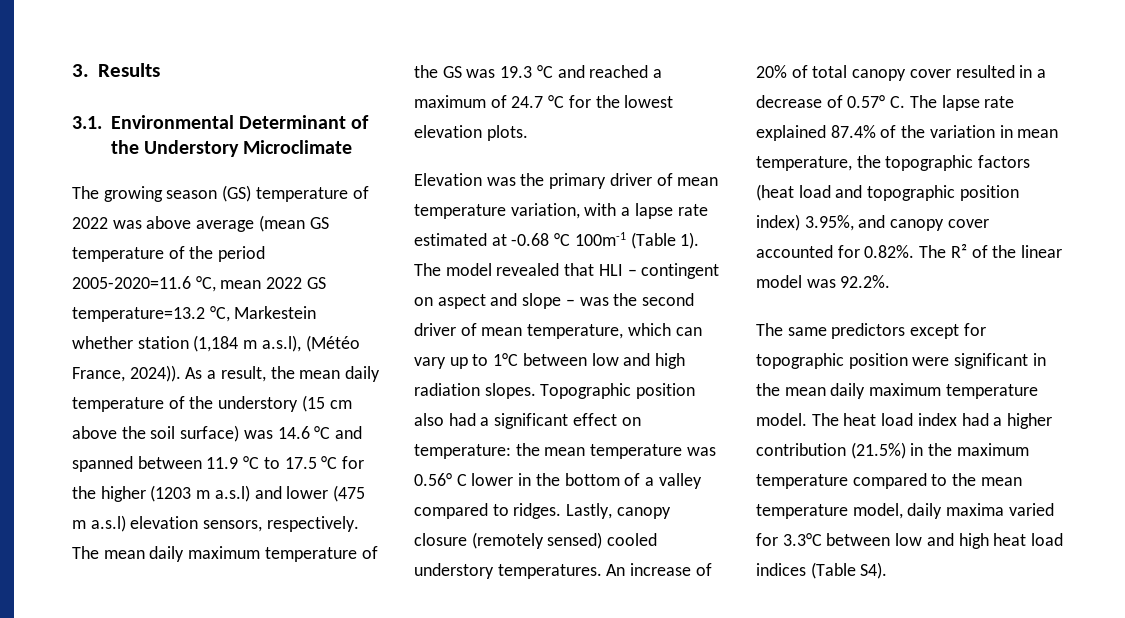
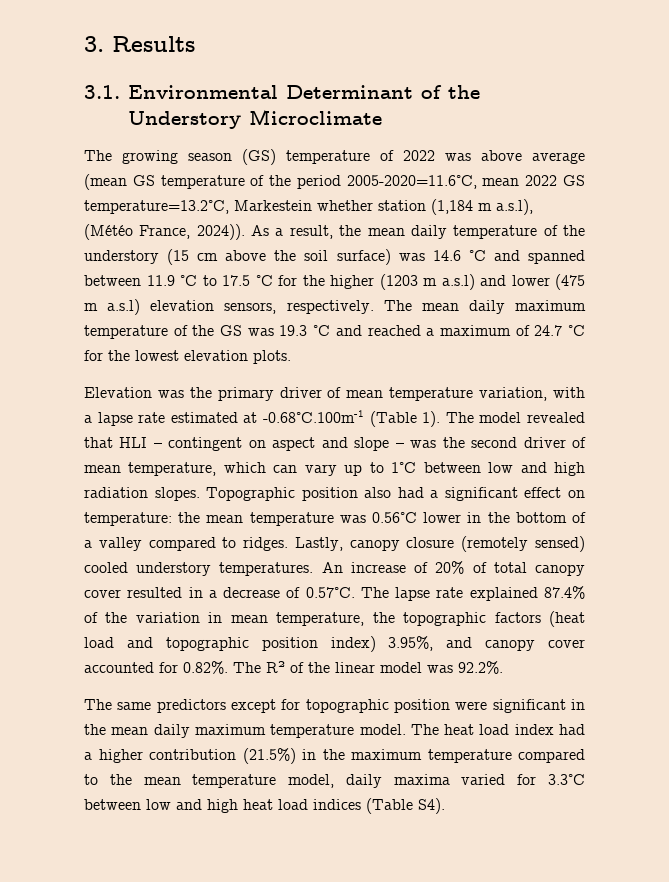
[72,276,216,292] 2005-2020=11.6 °C, -> [346,175,477,189] 2005-2020=11.6°C,
[72,306,230,322] temperature=13.2 °C, -> [84,200,229,214] temperature=13.2°C,
[511,232,626,246] -0.68 °C 100m-1 -> [263,410,364,423] -0.68°C.100m-1
[414,473,467,486] 0.56° C -> [371,512,417,523] 0.56°C
[847,95,906,108] 0.57° C. -> [305,587,355,598] 0.57°C.

